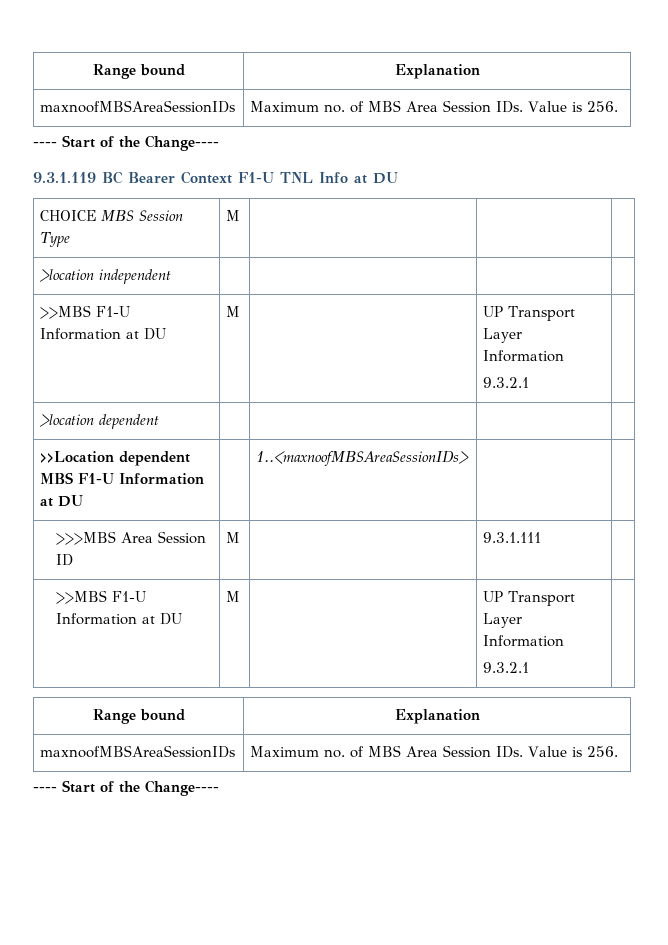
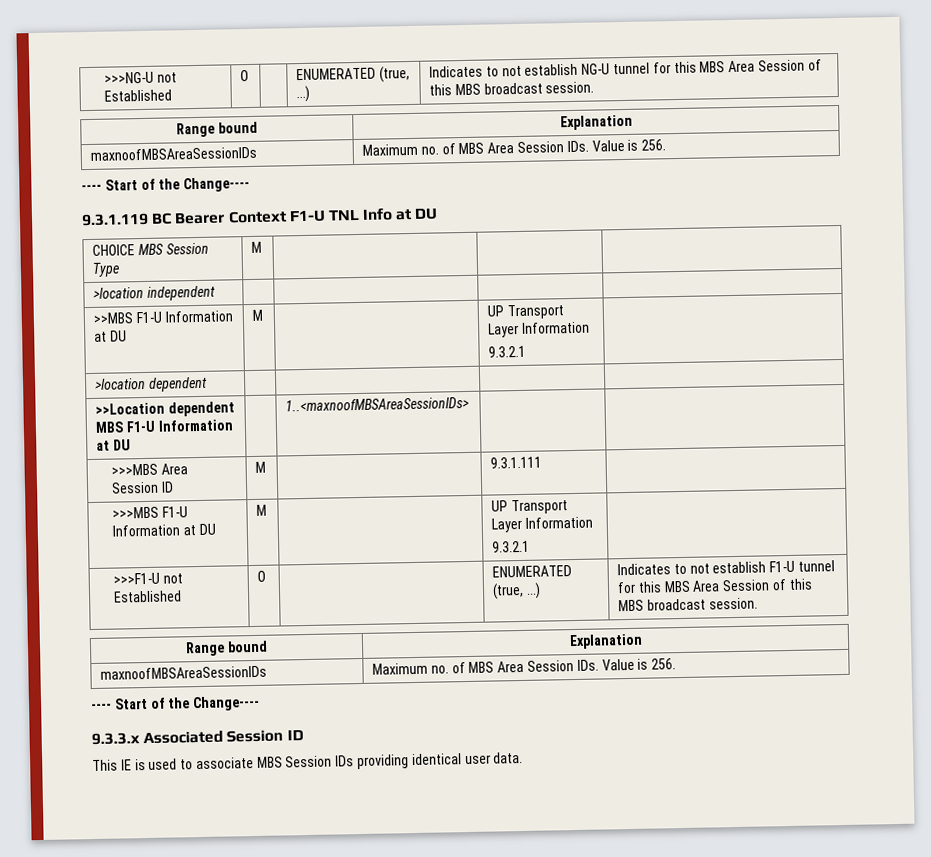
(92, 71) none -> [104,71,178,84] [104,89,173,102] [240,69,250,82] [296,65,410,83] [296,85,311,103] [429,59,822,78] [429,81,595,96] >>>NG-U not Established | O | | ENUMERATED (true, ...) | Indicates to not establish NG-U tunnel for this MBS Area Session of this MBS broadcast session. //
[56,590,108,604] >>MBS -> [112,506,160,519] >>>MBS
(530, 667) none -> [113,572,184,585] [113,590,183,603] [257,570,267,582] [492,565,573,578] [492,582,541,600] [617,560,835,576] [617,578,813,594] [618,597,758,612] // >>>F1-U not Established | O | | ENUMERATED (true, ...) | Indicates to not establish F1-U tunnel for this MBS Area Session of this MBS broadcast session.
(219, 788) none -> [91,729,304,746] [92,751,524,772] // 9.3.3.x Associated Session ID // This IE is used to associate MBS Session IDs providing identical user data.

